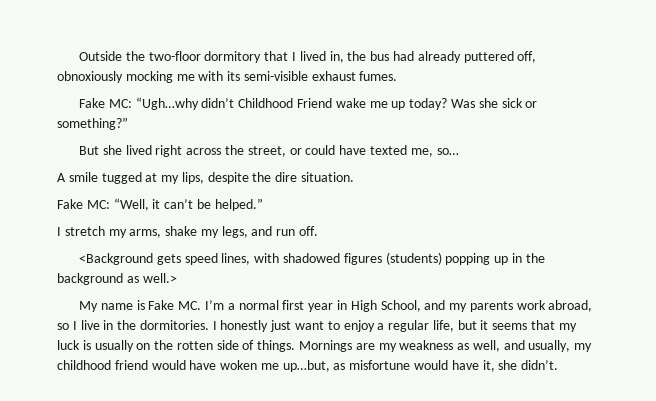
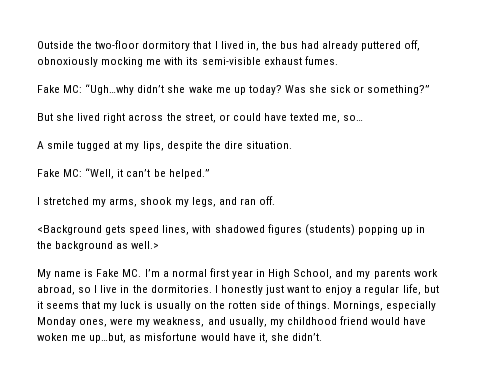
[238,98,333,108] Childhood Friend -> [167,85,186,93] she
[64,226,105,236] stretch -> [43,197,90,205] stretched
[165,226,198,236] shake -> [140,197,173,205] shook
[276,229,296,236] run -> [239,198,256,205] ran
[299,340,500,352] Mornings are my weakness as well, -> [333,301,437,311] [37,317,205,327] Mornings, especially Monday ones, were my weakness,

